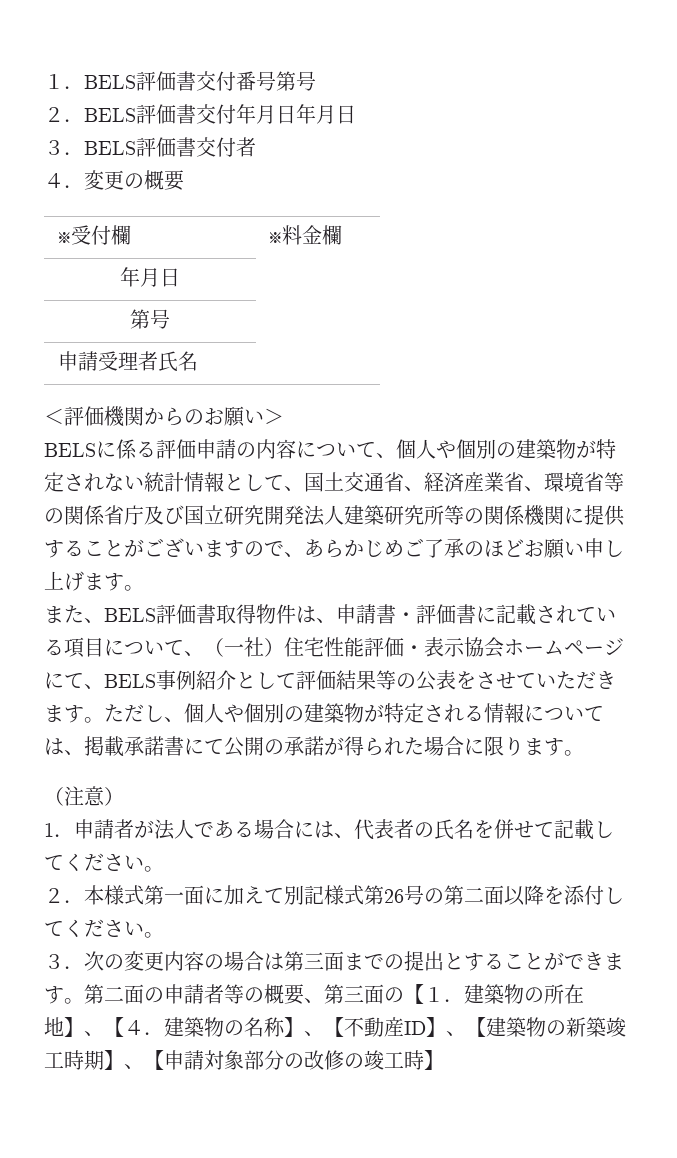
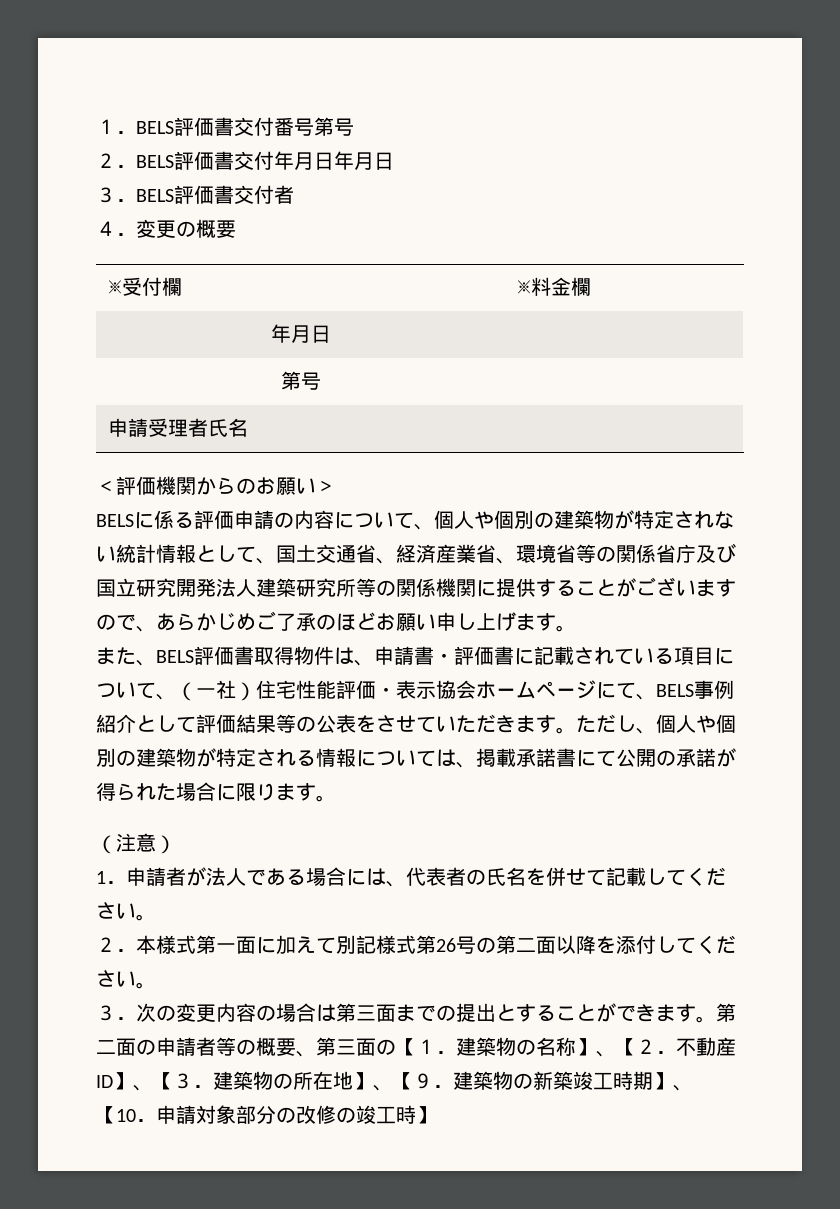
[544,984,584,1004] [44,1017,244,1037] 所在地】、【４．建築物の -> (536, 1047) none
(344, 1027) none -> [636,1039,676,1054] ２．
(486, 1027) none -> [173,1071,453,1091] ３．建築物の所在地】、【９．
(164, 1060) none -> [116,1109,156,1122] 10．

